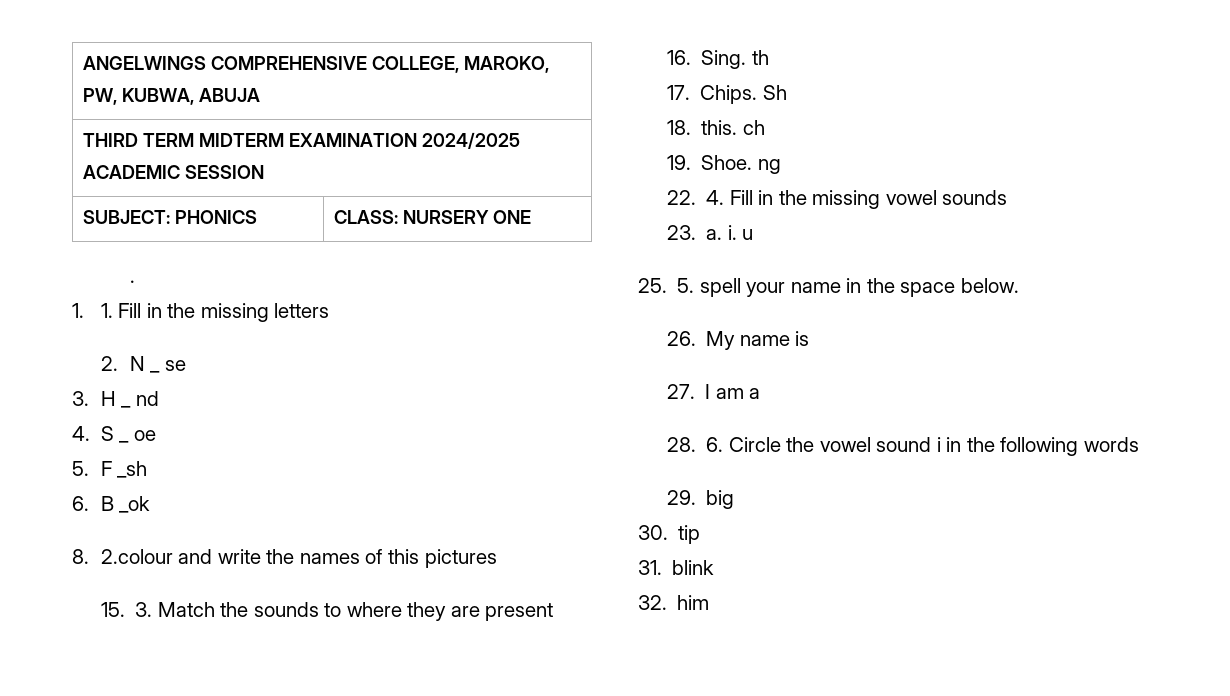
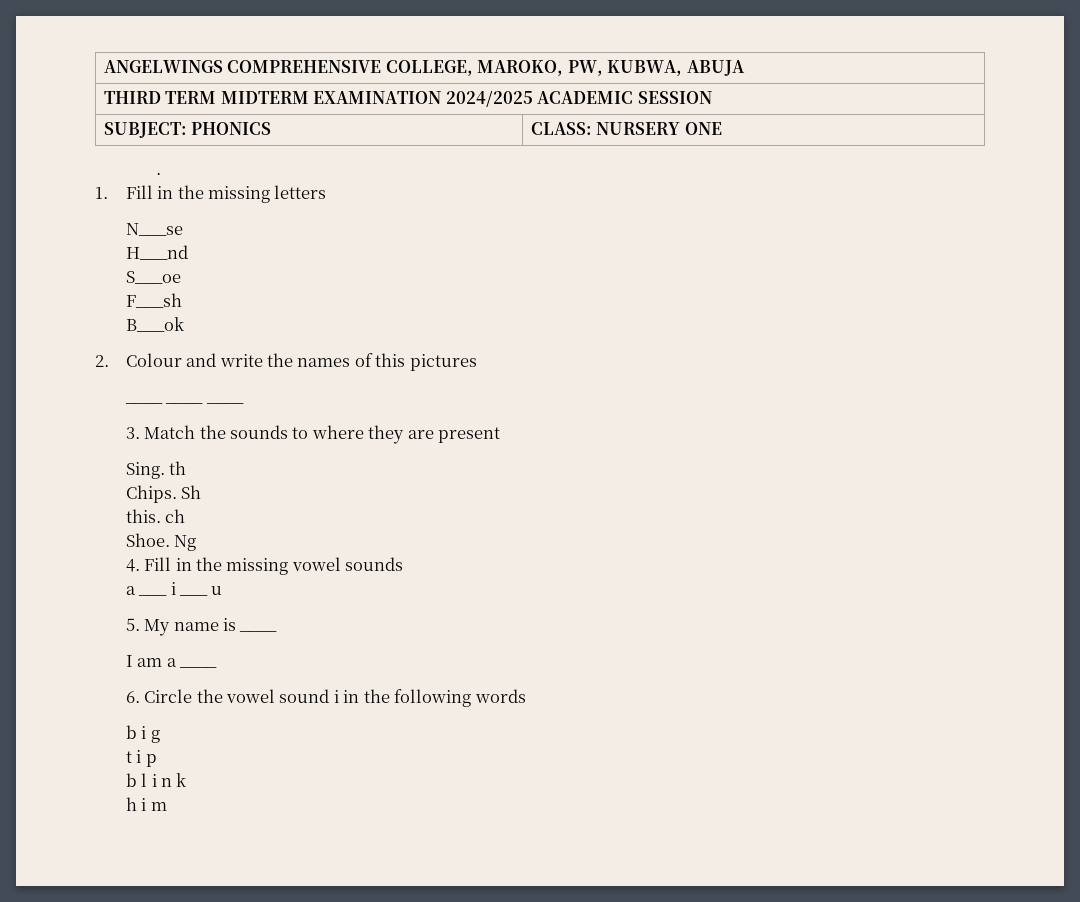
[100,303,113,318] 1. -> (108, 193) none
[100,356,145,371] [150,371,161,373] [164,360,186,371] [72,391,116,406] [121,406,132,408] [135,391,159,406] [72,426,114,441] [119,441,130,443] [133,430,156,441] [72,461,148,478] [72,496,151,513] [72,549,173,564] 2. N _ se // 3. H _ nd // 4. S _ oe // 5. F _sh // 6. B _ok // 8. 2.colour -> [125,223,183,236] [125,245,188,260] [125,271,181,284] [125,293,182,308] [125,317,184,332] [95,353,182,367] N___se // H___nd // S___oe // F___sh // B___ok // 2. Colour
[100,602,125,617] 15. -> [124,403,244,404] ____ ____ ____ //
[666,50,691,65] 16. -> (501, 435) none
[666,85,690,100] 17. -> (187, 468) none
[666,120,691,135] 18. -> (202, 492) none
[666,155,781,174] [666,190,696,205] 19. Shoe. ng // 22. -> [125,533,197,551] Shoe. Ng //
[666,225,754,240] [638,278,1019,297] [666,331,696,346] 23. a. i. u // 25. 5. spell your name in the space below. // 26. -> [125,586,136,595] [138,595,168,596] [170,582,176,595] [179,595,209,596] [211,586,223,595] [125,618,140,631] a ___ i ___ u // 5.
[666,384,695,399] // 27. -> [239,631,278,632] ____ //
[666,437,696,452] // 28. -> [179,667,218,668] ____ //
[666,490,735,509] [638,525,701,544] [638,560,715,575] [638,595,710,610] 29. big // 30. tip // 31. blink // 32. him -> [125,725,160,743] [125,750,157,767] [125,773,187,787] [125,797,167,811] b i g // t i p // b l i n k // h i m

